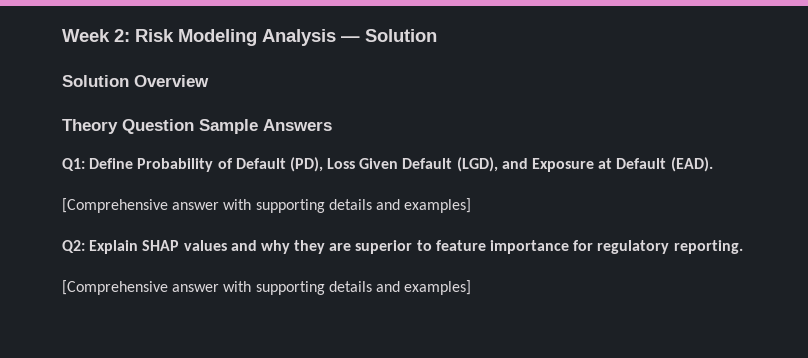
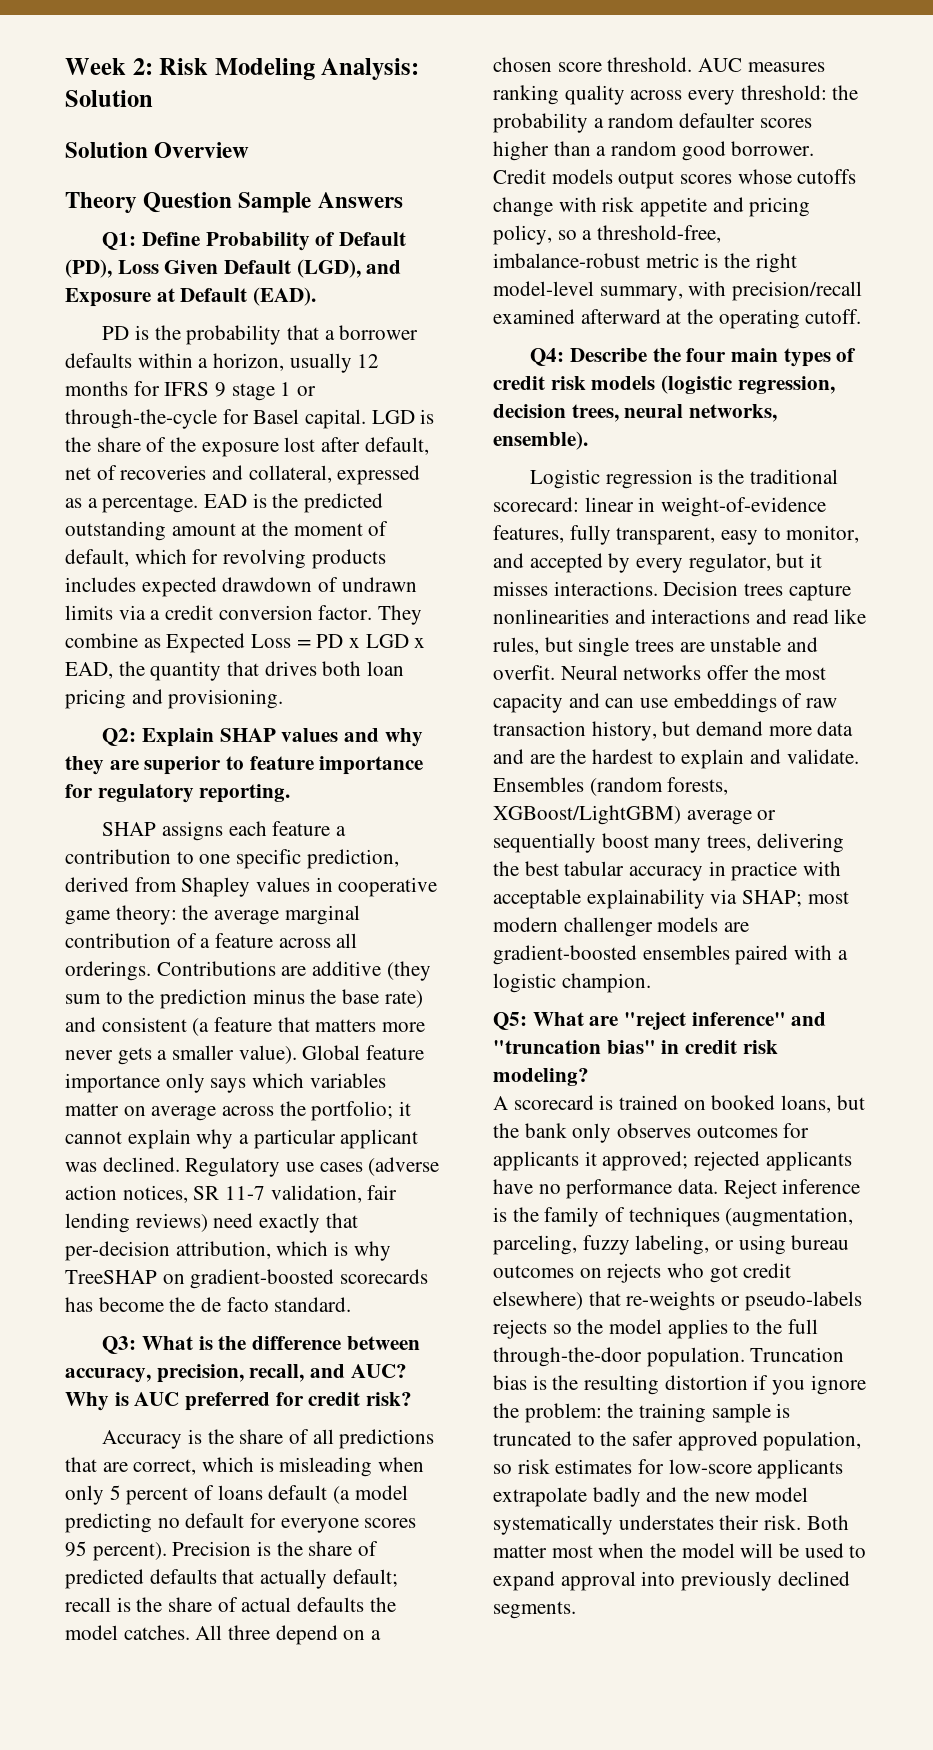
[262,29,360,46] Analysis — -> [321,58,420,80] Analysis:
[62,198,472,213] [Comprehensive answer with supporting details and examples] -> [102,325,419,345] [65,353,380,373] [65,381,317,401] [65,409,435,429] [65,437,429,457] [65,465,421,485] [65,493,384,513] [65,521,389,541] [65,549,386,569] [65,577,417,597] [65,605,423,625] [65,633,426,653] [65,661,405,681] [65,689,284,709] PD is the probability that a borrower defaults within a horizon, usually 12 months for IFRS 9 stage 1 or through-the-cycle for Basel capital. LGD is the share of the exposure lost after default, net of recoveries and collateral, expressed as a percentage. EAD is the predicted outstanding amount at the moment of default, which for revolving products includes expected drawdown of undrawn limits via a credit conversion factor. They combine as Expected Loss = PD x LGD x EAD, the quantity that drives both loan pricing and provisioning.
[62,280,472,295] [Comprehensive answer with supporting details and examples] -> [102,821,347,841] [65,849,399,869] [65,877,438,897] [65,905,360,925] [65,933,358,948] [65,961,431,981] [65,989,423,1009] [65,1017,426,1036] [65,1045,425,1065] [65,1073,386,1093] [65,1101,412,1121] [65,1129,419,1149] [65,1157,440,1177] [65,1185,398,1203] [65,1213,358,1233] [65,1241,391,1261] [65,1269,429,1289] [65,1297,352,1312] [102,1336,420,1354] [65,1364,407,1383] [65,1392,413,1411] [102,1429,435,1449] [65,1457,425,1477] [65,1485,408,1505] [65,1513,417,1533] [65,1541,379,1561] [65,1569,398,1589] [65,1597,396,1612] [65,1625,382,1645] [493,57,825,72] [493,85,859,105] [493,113,812,133] [493,141,815,161] [493,169,857,189] [493,197,811,217] [493,225,722,245] [493,253,797,273] [493,281,863,301] [493,309,862,329] [530,348,857,367] [493,375,835,394] [493,404,778,422] [493,431,588,450] [530,469,839,489] [493,497,827,517] [493,525,860,545] [493,553,823,573] [493,581,851,601] [493,609,867,624] [493,637,819,657] [493,665,827,680] [493,693,838,713] [493,721,854,741] [493,749,859,769] [493,777,729,796] [493,805,777,825] [493,833,844,853] [493,861,842,881] [493,889,849,909] [493,917,750,937] [493,945,848,965] [493,973,651,993] [493,1012,827,1030] [493,1040,778,1054] [493,1068,589,1086] [493,1095,865,1113] [493,1123,810,1143] [493,1151,852,1171] [493,1179,861,1199] [493,1207,854,1227] [493,1235,850,1255] [493,1263,792,1283] [493,1291,862,1311] [493,1319,818,1339] [493,1347,845,1367] [493,1375,866,1395] [493,1403,791,1423] [493,1431,862,1451] [493,1459,844,1479] [493,1487,809,1507] [493,1515,849,1535] [493,1543,867,1558] [493,1571,850,1591] [493,1601,576,1619] SHAP assigns each feature a contribution to one specific prediction, derived from Shapley values in cooperative game theory: the average marginal contribution of a feature across all orderings. Contributions are additive (they sum to the prediction minus the base rate) and consistent (a feature that matters more never gets a smaller value). Global feature importance only says which variables matter on average across the portfolio; it cannot explain why a particular applicant was declined. Regulatory use cases (adverse action notices, SR 11-7 validation, fair lending reviews) need exactly that per-decision attribution, which is why TreeSHAP on gradient-boosted scorecards has become the de facto standard. // Q3: What is the difference between accuracy, precision, recall, and AUC? Why is AUC preferred for credit risk? // Accuracy is the share of all predictions that are correct, which is misleading when only 5 percent of loans default (a model predicting no default for everyone scores 95 percent). Precision is the share of predicted defaults that actually default; recall is the share of actual defaults the model catches. All three depend on a chosen score threshold. AUC measures ranking quality across every threshold: the probability a random defaulter scores higher than a random good borrower. Credit models output scores whose cutoffs change with risk appetite and pricing policy, so a threshold-free, imbalance-robust metric is the right model-level summary, with precision/recall examined afterward at the operating cutoff. // Q4: Describe the four main types of credit risk models (logistic regression, decision trees, neural networks, ensemble). // Logistic regression is the traditional scorecard: linear in weight-of-evidence features, fully transparent, easy to monitor, and accepted by every regulator, but it misses interactions. Decision trees capture nonlinearities and interactions and read like rules, but single trees are unstable and overfit. Neural networks offer the most capacity and can use embeddings of raw transaction history, but demand more data and are the hardest to explain and validate. Ensembles (random forests, XGBoost/LightGBM) average or sequentially boost many trees, delivering the best tabular accuracy in practice with acceptable explainability via SHAP; most modern challenger models are gradient-boosted ensembles paired with a logistic champion. // Q5: What are "reject inference" and "truncation bias" in credit risk modeling? // A scorecard is trained on booked loans, but the bank only observes outcomes for applicants it approved; rejected applicants have no performance data. Reject inference is the family of techniques (augmentation, parceling, fuzzy labeling, or using bureau outcomes on rejects who got credit elsewhere) that re-weights or pseudo-labels rejects so the model applies to the full through-the-door population. Truncation bias is the resulting distortion if you ignore the problem: the training sample is truncated to the safer approved population, so risk estimates for low-score applicants extrapolate badly and the new model systematically understates their risk. Both matter most when the model will be used to expand approval into previously declined segments.

